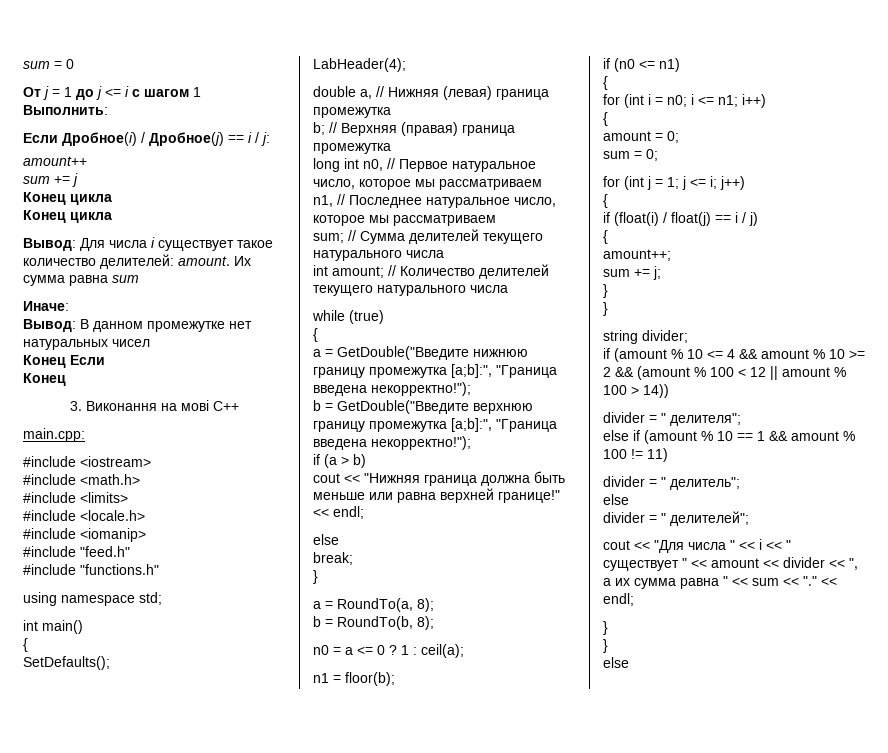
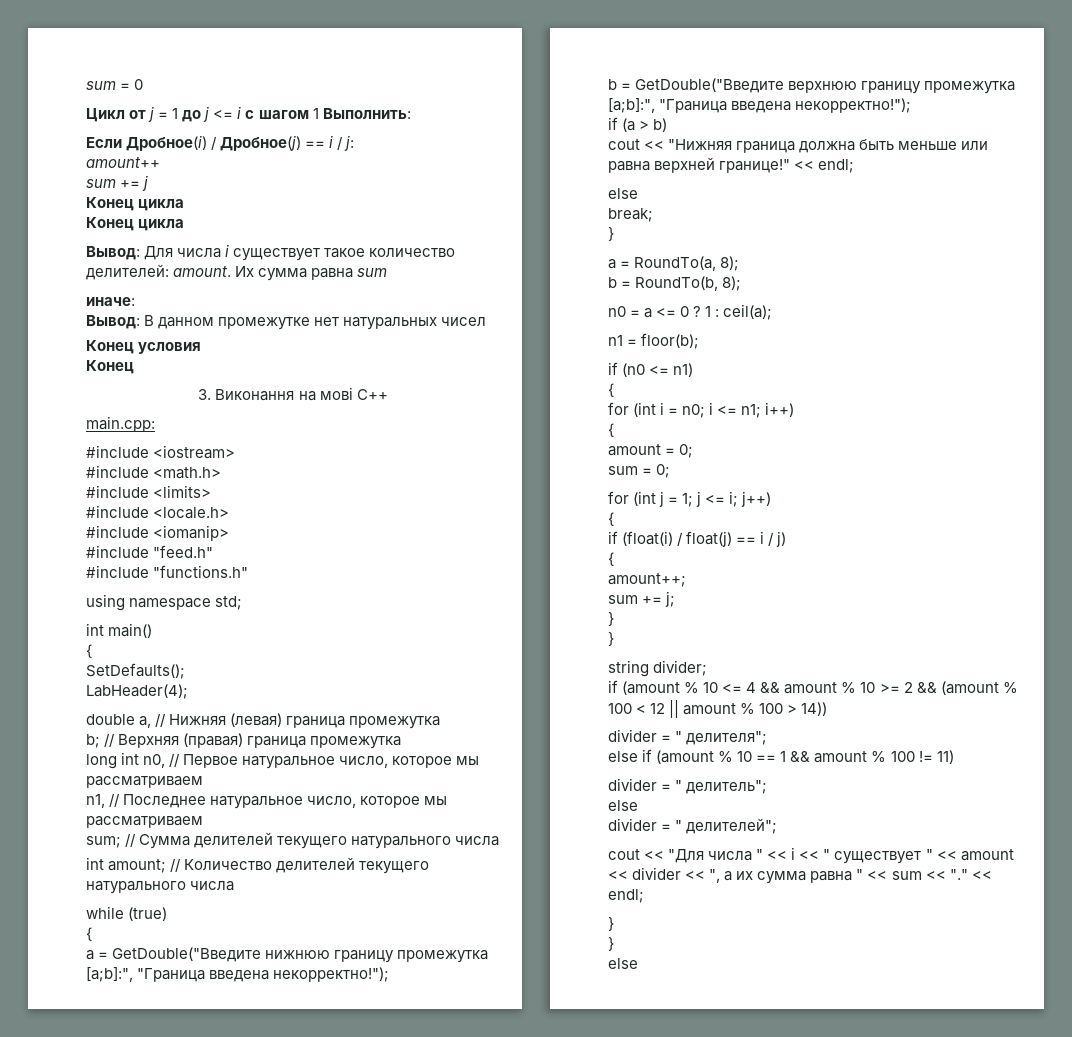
[23,87,41,97] От -> [86,108,147,122] Цикл от
[23,301,69,311] Иначе: -> [86,297,135,306] иначе:
[70,355,105,365] Если -> [138,342,202,354] условия

